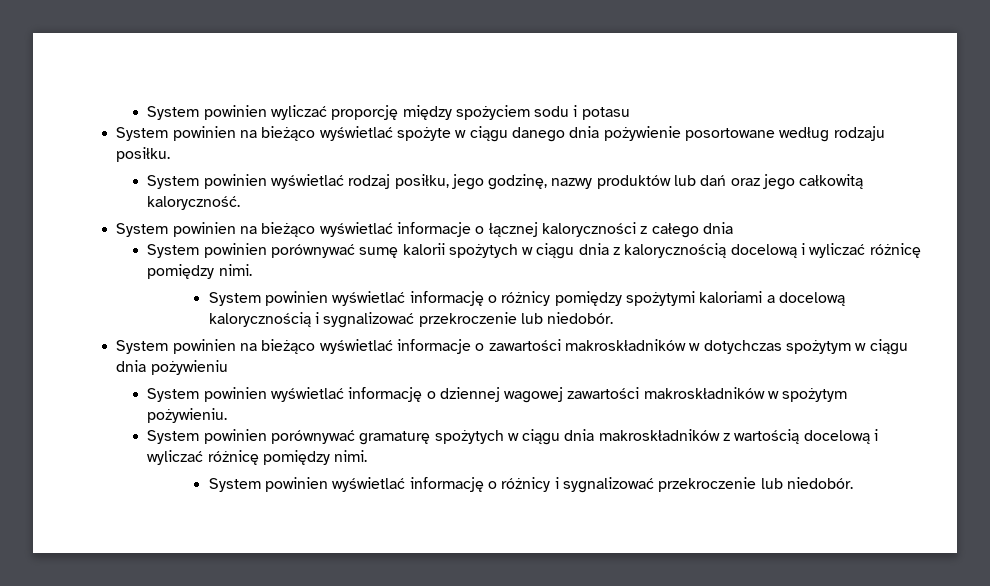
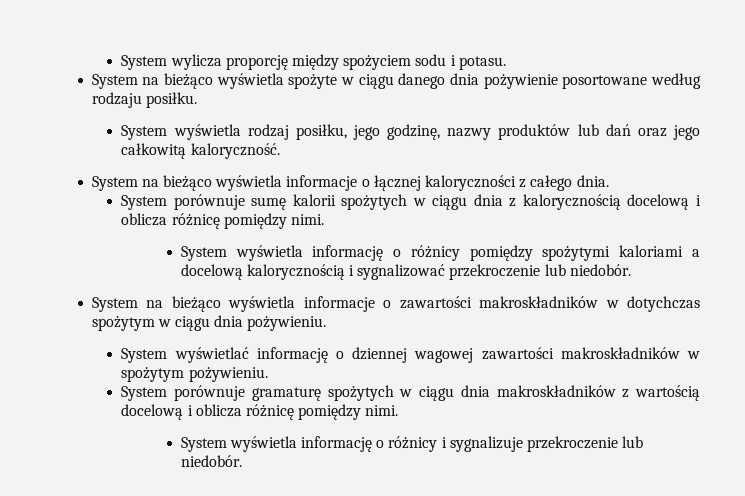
[147,105,327,120] System powinien wyliczać -> [121,54,222,70] System wylicza
[581,107,630,120] [116,126,393,141] potasu // System powinien na bieżąco wyświetlać -> [458,56,506,70] [91,73,284,89] potasu. // System na bieżąco wyświetla
[203,174,344,189] powinien wyświetlać -> [173,124,241,140] wyświetla
[172,222,393,237] powinien na bieżąco wyświetlać -> [141,175,283,191] na bieżąco wyświetla
[702,222,733,234] [147,243,355,258] dnia // System powinien porównywać -> [576,175,609,187] [121,194,245,210] dnia. // System porównuje
[809,243,921,258] [147,264,252,279] [208,291,406,306] wyliczać różnicę pomiędzy nimi. // System powinien wyświetlać -> [121,213,324,229] [180,245,303,261] oblicza różnicę pomiędzy nimi. // System wyświetla
[172,339,393,354] powinien na bieżąco wyświetlać -> [146,296,296,312] na bieżąco wyświetla
[150,360,228,375] [147,387,267,402] pożywieniu // System powinien -> [247,316,327,331] [121,348,168,363] pożywieniu. // System
[203,429,355,444] powinien porównywać -> [174,385,246,401] porównuje
[147,450,368,465] [208,477,406,492] wyliczać różnicę pomiędzy nimi. // System powinien wyświetlać -> [195,404,399,420] [180,436,297,452] oblicza różnicę pomiędzy nimi. // System wyświetla
[563,477,655,493] sygnalizować -> [449,436,523,452] sygnalizuje

